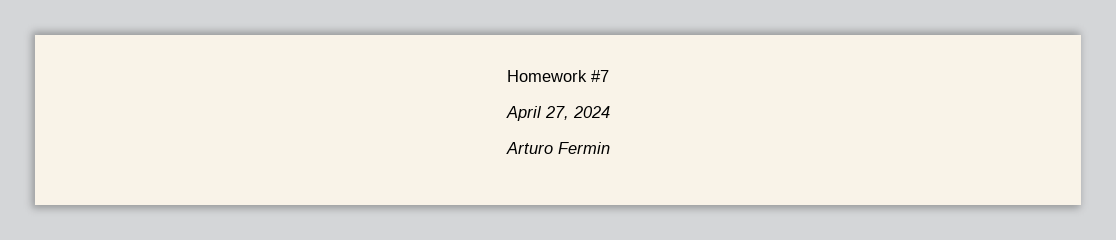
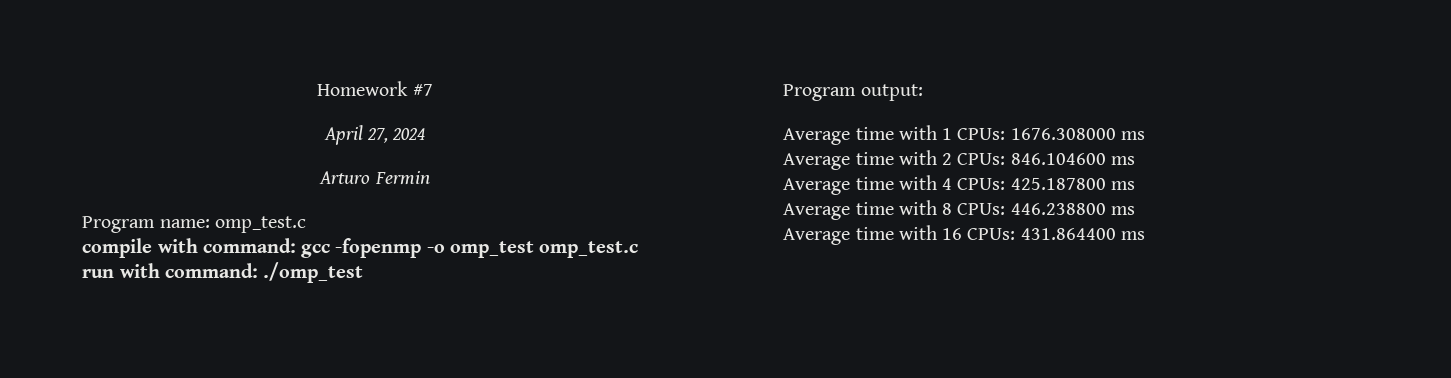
(610, 148) none -> [82,216,306,233] [82,238,639,258] [82,262,364,283] [783,84,923,101] [783,125,1145,145] [783,150,1135,170] [783,175,1135,195] [783,200,1135,220] [783,225,1145,245] // Program name: omp_test.c // compile with command: gcc -fopenmp -o omp_test omp_test.c // run with command: ./omp_test // Program output: // Average time with 1 CPUs: 1676.308000 ms // Average time with 2 CPUs: 846.104600 ms // Average time with 4 CPUs: 425.187800 ms // Average time with 8 CPUs: 446.238800 ms // Average time with 16 CPUs: 431.864400 ms

